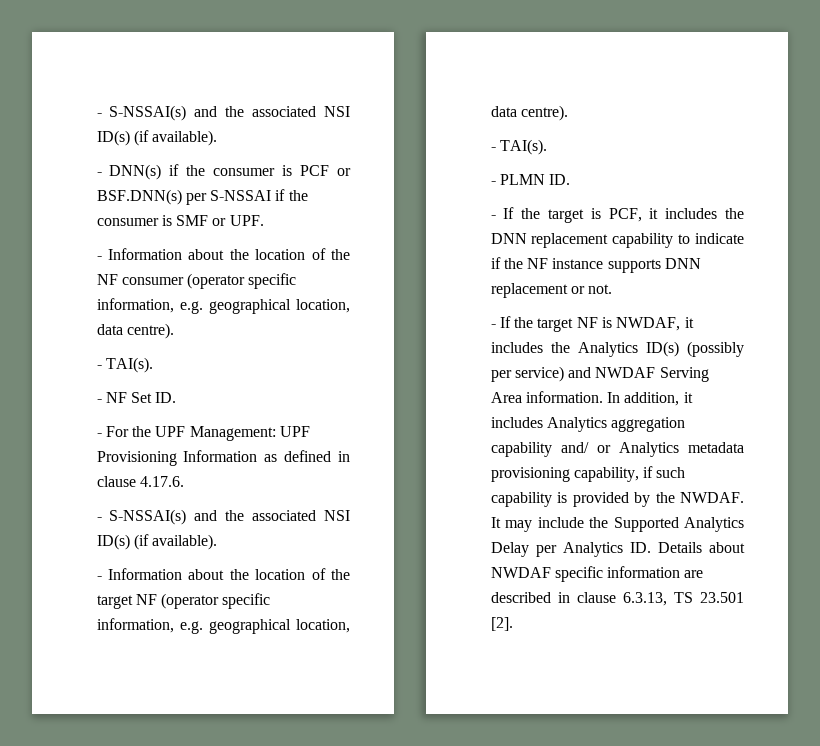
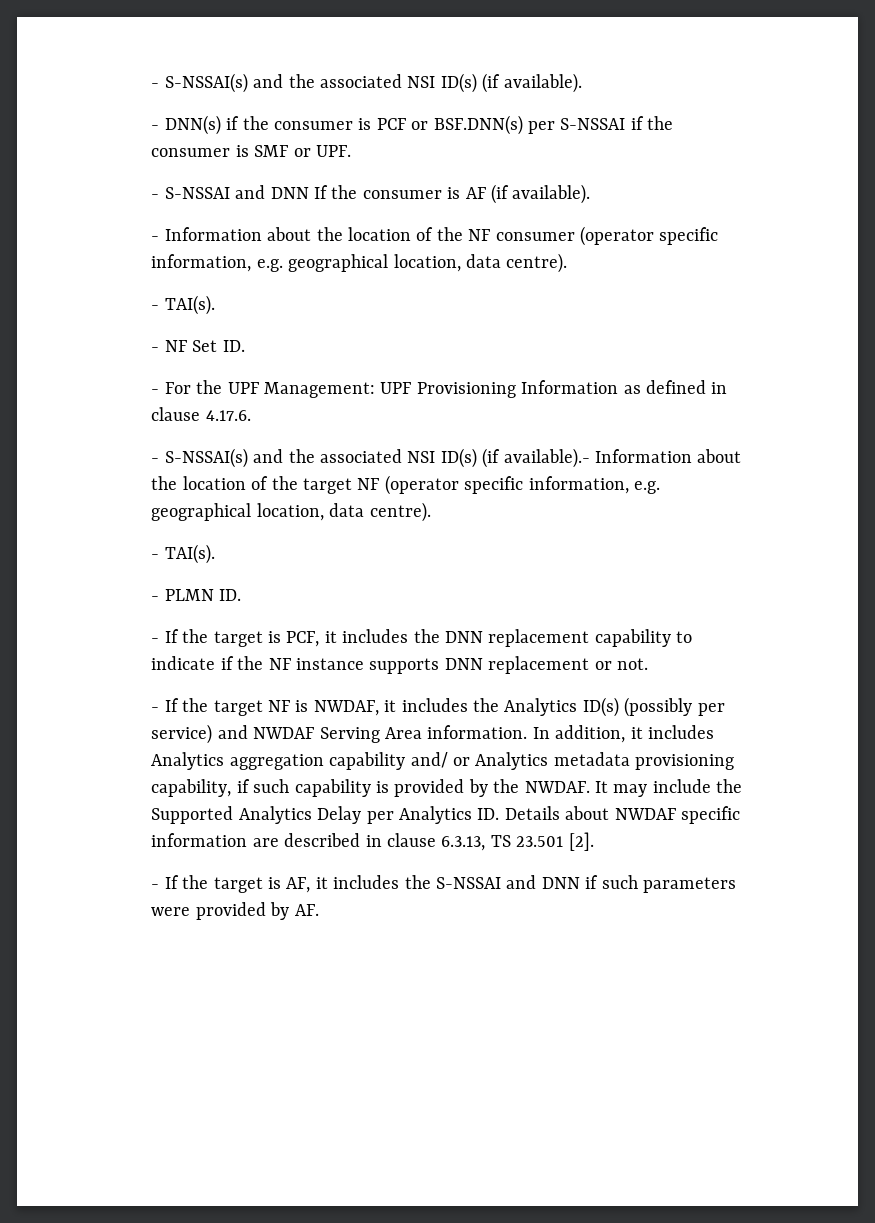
(264, 220) none -> [151,184,591,204] // - S-NSSAI and DNN If the consumer is AF (if available).
[152,534,218,550] [96,576,102,580] available). // - -> [503,448,590,468] available).-
(513, 624) none -> [151,875,737,893] [151,902,319,920] // - If the target is AF, it includes the S-NSSAI and DNN if such parameters were provided by AF.

